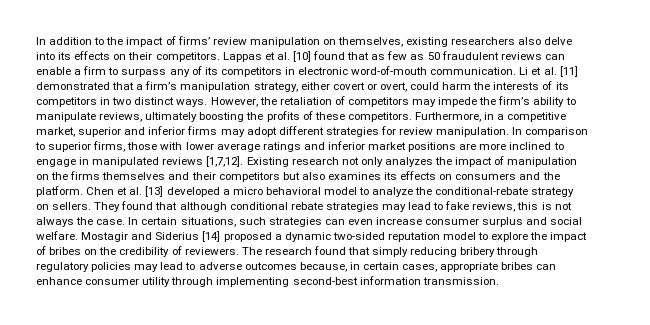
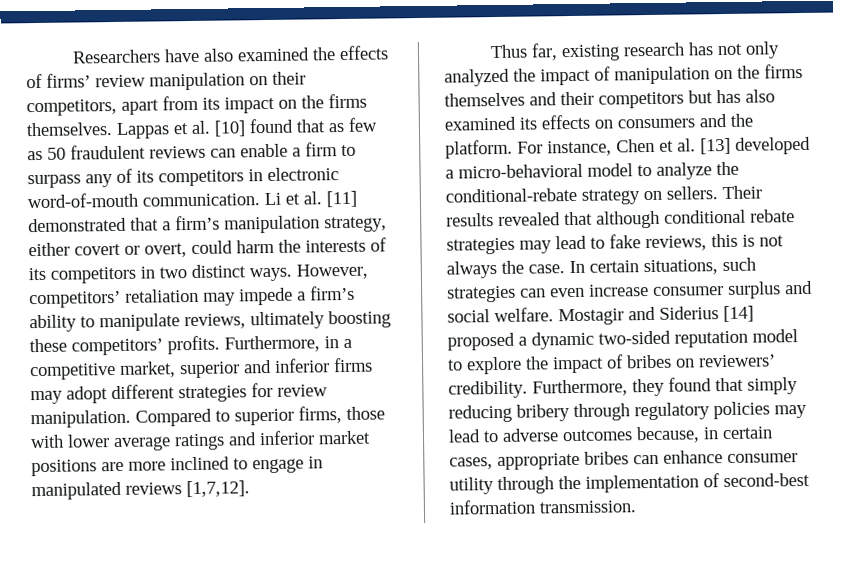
[36,37,164,47] In addition to the impact -> [72,45,390,64] Researchers have also examined the effects
[338,37,573,47] [36,51,220,62] themselves, existing researchers also delve into its effects on their competitors. -> [272,71,306,85] [26,93,367,117] [26,122,113,137] their competitors, apart from its impact on the firms themselves.
[259,96,409,107] the retaliation of competitors -> [29,288,199,309] competitors’ retaliation
[479,97,497,105] the -> [297,291,306,301] a
[246,111,412,122] the profits of these competitors. -> [29,335,220,356] these competitors’ profits.
[512,127,589,137] In comparison -> [135,408,212,427] Compared
[246,157,339,167] Existing research -> [490,42,715,62] // Thus far, existing research has
[384,157,433,167] analyzes -> [444,68,510,87] analyzed
[301,172,381,180] also examines -> [716,89,775,104] [444,116,516,131] has also examined
(83, 191) none -> [517,140,612,157] For instance,
[232,187,321,195] micro behavioral -> [458,163,583,179] micro-behavioral
[94,201,154,212] They found -> [722,185,762,200] [446,212,561,227] Their results revealed
[99,246,312,257] the credibility of reviewers. The research -> [698,354,776,368] [448,378,665,399] reviewers’ credibility. Furthermore, they
[216,277,290,287] implementing -> [558,473,720,493] the implementation of

